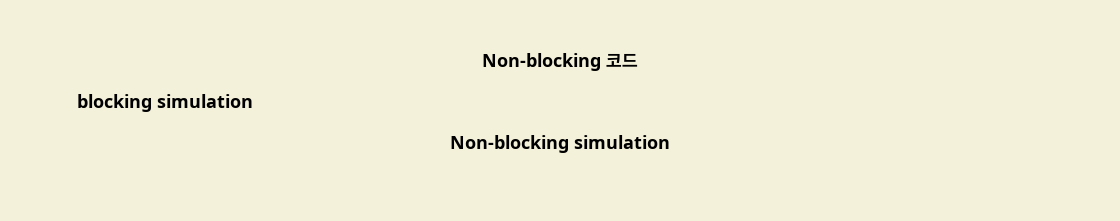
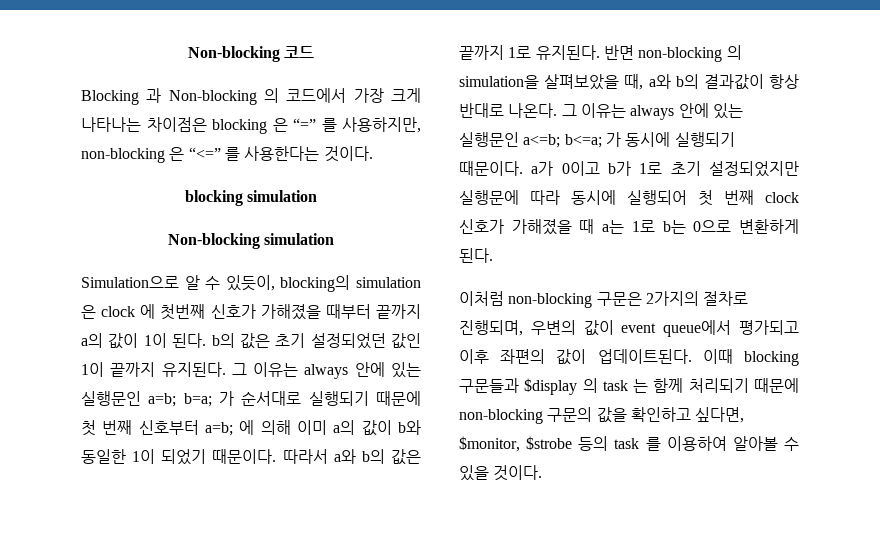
[77,94,253,112] [450,135,670,153] blocking simulation // Non-blocking simulation -> [81,88,421,105] [81,117,421,134] [81,146,373,163] [184,190,318,206] [167,233,335,249] [81,275,421,292] [81,304,421,320] [81,333,421,349] [81,362,421,379] [81,391,422,407] [81,420,421,436] [81,449,421,465] [459,45,742,62] [459,74,800,90] [459,103,743,120] [459,132,735,148] [459,161,799,177] [459,190,799,206] [459,219,799,235] [459,248,493,263] [459,291,749,308] [459,320,799,337] [459,349,799,366] [459,378,799,395] [459,407,745,424] [459,436,799,452] [459,465,543,481] Blocking 과 Non-blocking 의 코드에서 가장 크게 나타나는 차이점은 blocking 은 “=” 를 사용하지만, non-blocking 은 “<=” 를 사용한다는 것이다. // blocking simulation // Non-blocking simulation // Simulation으로 알 수 있듯이, blocking의 simulation 은 clock 에 첫번째 신호가 가해졌을 때부터 끝까지 a의 값이 1이 된다. b의 값은 초기 설정되었던 값인 1이 끝까지 유지된다. 그 이유는 always 안에 있는 실행문인 a=b; b=a; 가 순서대로 실행되기 때문에 첫 번째 신호부터 a=b; 에 의해 이미 a의 값이 b와 동일한 1이 되었기 때문이다. 따라서 a와 b의 값은 끝까지 1로 유지된다. 반면 non-blocking 의 simulation을 살펴보았을 때, a와 b의 결과값이 항상 반대로 나온다. 그 이유는 always 안에 있는 실행문인 a<=b; b<=a; 가 동시에 실행되기 때문이다. a가 0이고 b가 1로 초기 설정되었지만 실행문에 따라 동시에 실행되어 첫 번째 clock 신호가 가해졌을 때 a는 1로 b는 0으로 변환하게 된다. // 이처럼 non-blocking 구문은 2가지의 절차로 진행되며, 우변의 값이 event queue에서 평가되고 이후 좌편의 값이 업데이트된다. 이때 blocking 구문들과 $display 의 task 는 함께 처리되기 때문에 non-blocking 구문의 값을 확인하고 싶다면, $monitor, $strobe 등의 task 를 이용하여 알아볼 수 있을 것이다.

